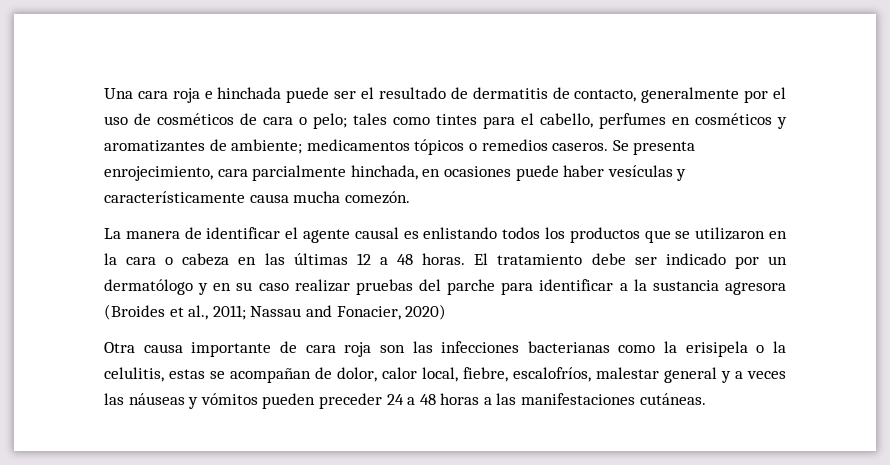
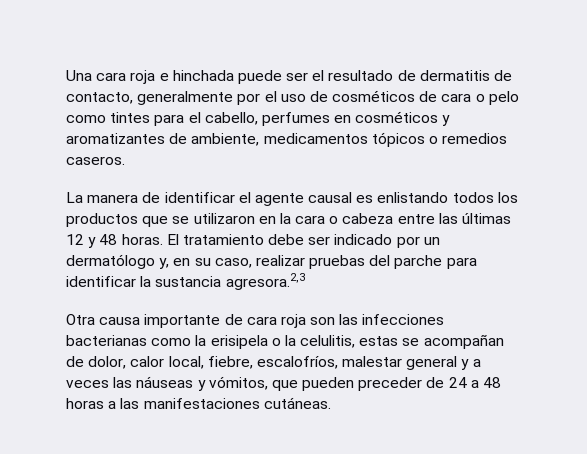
[313,113,387,129] pelo; tales -> [488,91,519,105] pelo
[231,139,303,154] ambiente; -> [191,133,260,146] ambiente,
[612,140,696,155] [104,165,687,181] [104,191,410,204] Se presenta enrojecimiento, cara parcialmente hinchada, en ocasiones puede haber vesículas y característicamente causa mucha comezón. -> (125, 160) none
[238,257,257,265] en -> [397,214,435,224] entre
[379,257,388,265] a -> [88,237,97,248] y
[198,283,209,295] y -> [159,258,170,269] y,
[258,283,289,291] caso -> [214,258,252,268] caso,
[619,283,628,291] a -> (136, 281) none
[725,282,786,295] [104,304,447,320] agresora (Broides et al., 2011; Nassau and Fonacier, 2020) -> [225,273,305,290] agresora.2,3
[200,393,258,405] vómitos -> [208,376,298,391] vómitos, que
(382, 401) none -> [426,377,445,388] de

